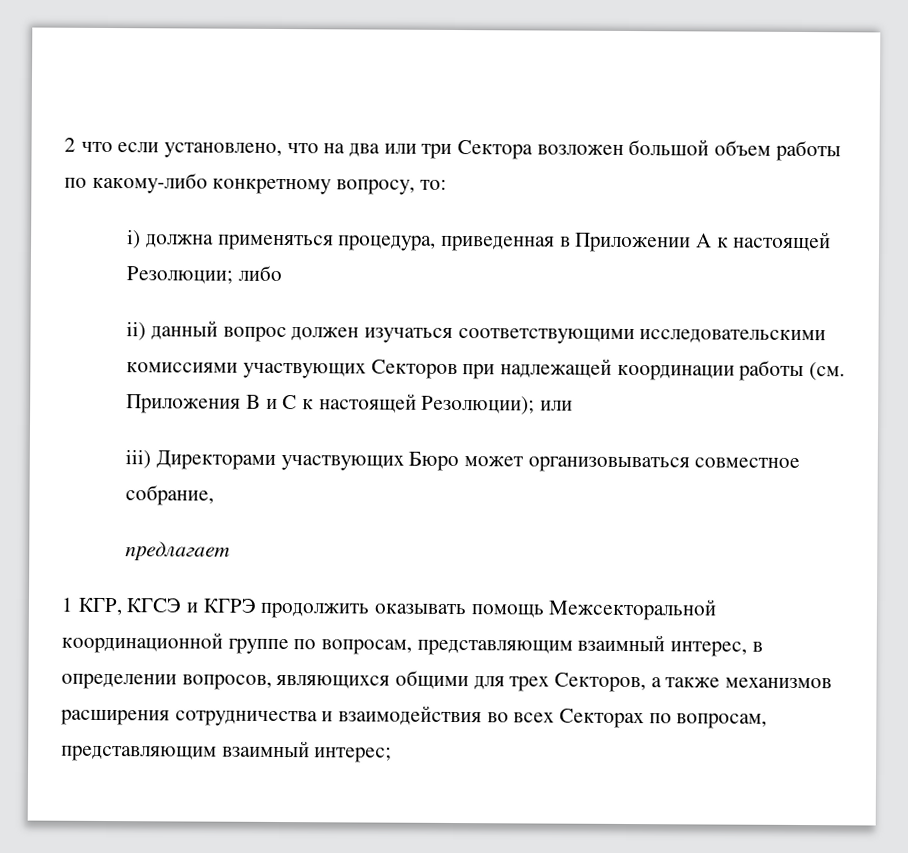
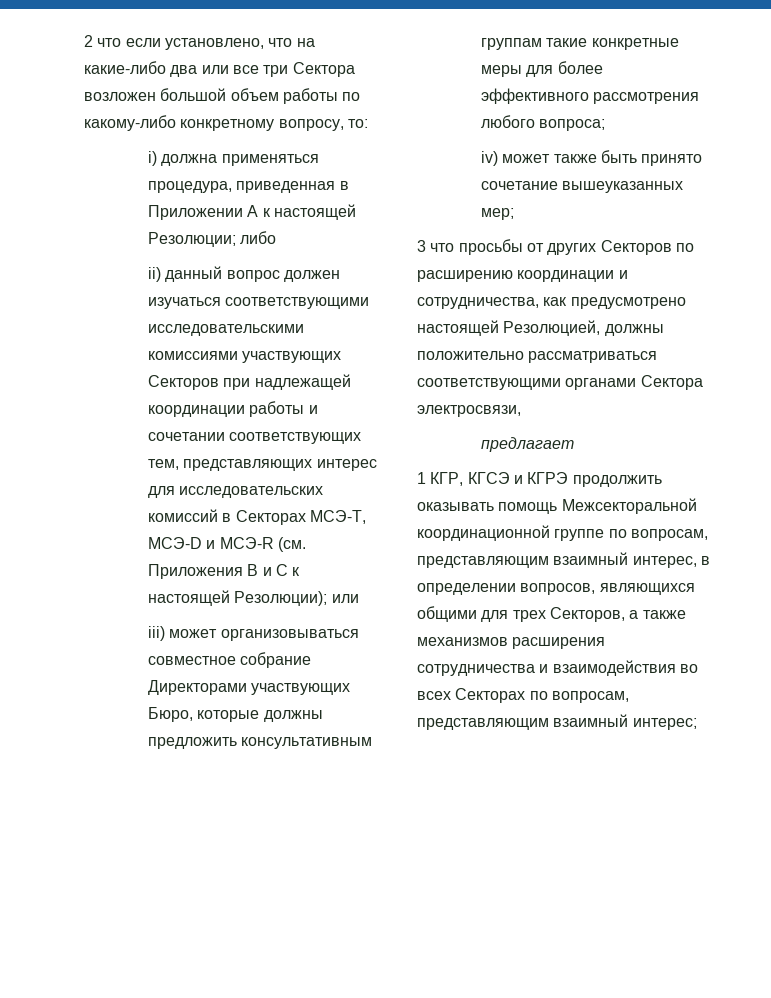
(346, 148) none -> [84,61,166,74] какие-либо
(417, 148) none -> [232,65,259,74] все
(805, 371) none -> [308,405,318,414] [147,432,362,444] [147,459,377,471] [147,486,324,498] [147,509,366,525] [147,537,274,549] и сочетании соответствующих тем, представляющих интерес для исследовательских комиссий в Секторах МСЭ-Т, МСЭ-D и МСЭ-R
[155,450,801,473] [125,485,215,506] Директорами участвующих Бюро может организовываться совместное собрание, -> [169,629,359,641] [147,652,312,668] [147,680,351,695] [147,707,323,722] [147,737,373,749] [480,38,679,50] [480,61,603,77] [480,88,700,104] [480,115,606,131] [480,150,703,166] [480,181,684,193] [480,208,514,220] [417,239,694,255] [417,270,628,282] [417,297,686,309] [417,320,664,336] [417,351,658,363] [417,375,703,390] [417,405,521,417] может организовываться совместное собрание Директорами участвующих Бюро, которые должны предложить консультативным группам такие конкретные меры для более эффективного рассмотрения любого вопроса; // iv) может также быть принято сочетание вышеуказанных мер; // 3 что просьбы от других Секторов по расширению координации и сотрудничества, как предусмотрено настоящей Резолюцией, должны положительно рассматриваться соответствующими органами Сектора электросвязи,

